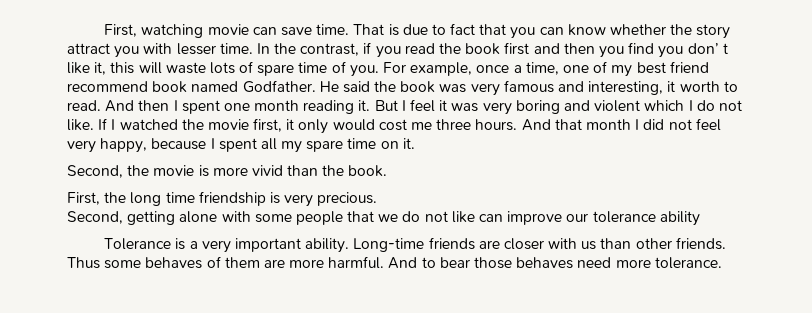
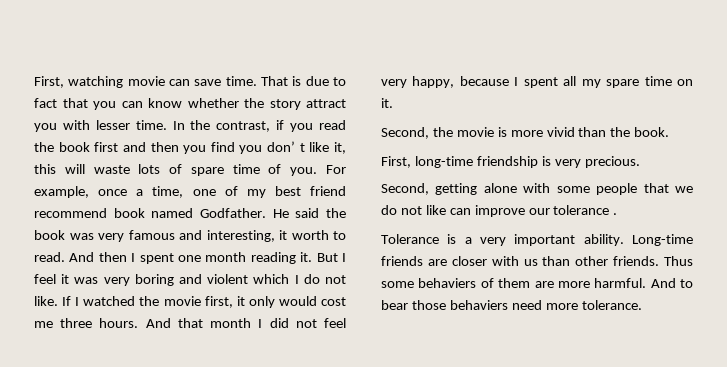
[104,192,195,206] the long time -> [414,156,473,168] long-time
[659,211,700,226] ability -> [613,213,618,215] .
[145,257,203,269] behaves -> [418,278,477,288] behaviers
[516,257,574,269] behaves -> [449,300,508,310] behaviers

